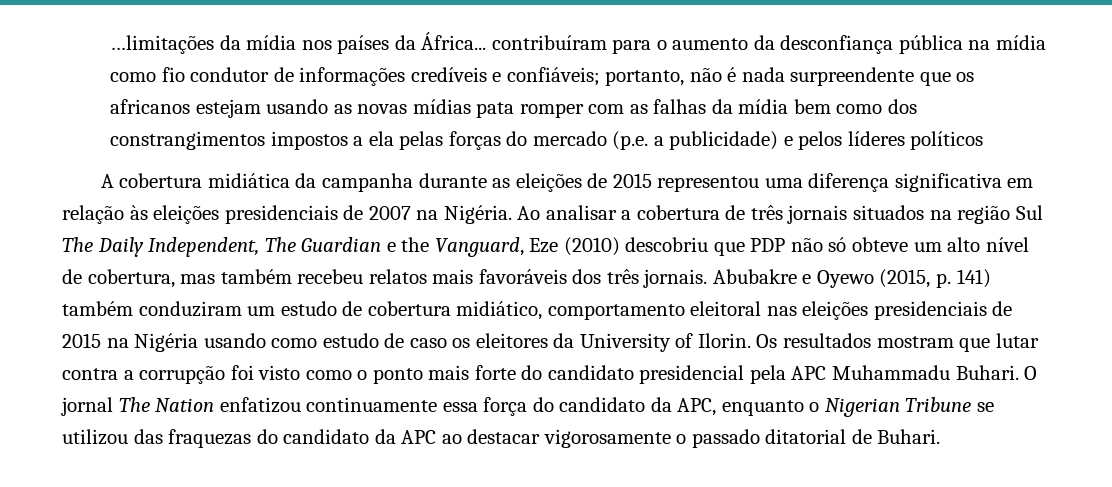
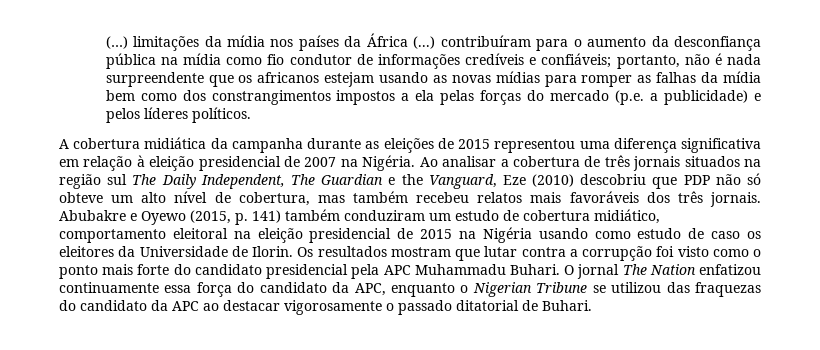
[109,35,214,54] …limitações -> [105,36,200,51] (…) limitações
[421,32,487,50] África... -> [366,33,436,49] África (...)
[476,102,625,118] pata romper com -> [544,75,633,87] para romper
[910,131,984,150] políticos -> [191,107,251,123] políticos.
[129,205,338,224] às eleições presidenciais -> [136,155,281,171] à eleição presidencial
[1015,205,1043,220] Sul -> [107,174,128,185] sul
[766,301,987,320] nas eleições presidenciais -> [233,228,392,243] na eleição presidencial
[579,333,694,352] University of -> [139,246,248,257] Universidade de

